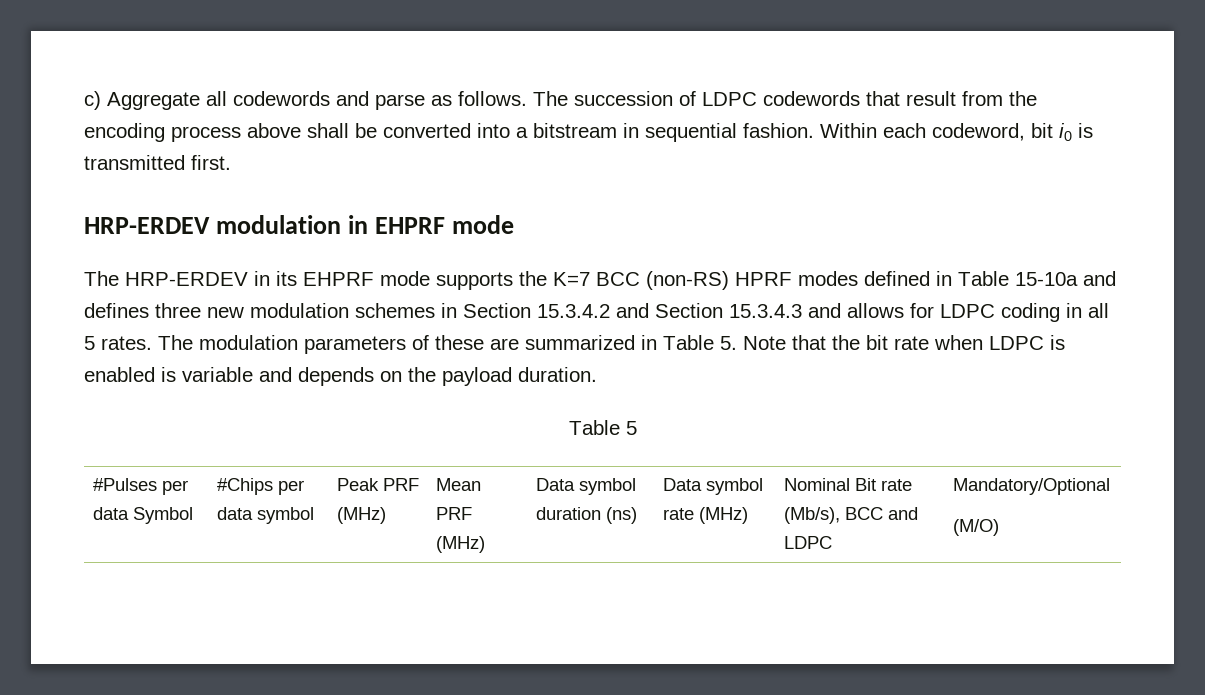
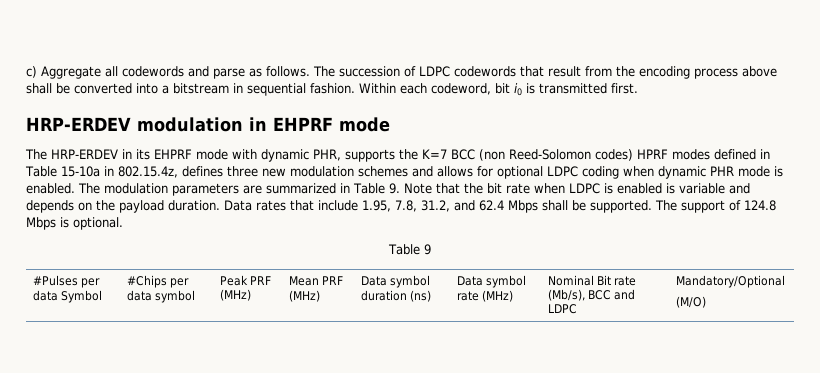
(430, 278) none -> [232,149,341,162] with dynamic PHR,
[646,271,729,290] (non-RS) -> [479,149,633,161] (non Reed-Solomon codes)
[1083,271,1116,286] and -> [103,166,178,178] in 802.15.4z,
[441,303,802,318] in Section 15.3.4.2 and Section 15.3.4.3 -> (408, 171) none
(934, 310) none -> [496,166,543,179] optional
[1066,303,1109,318] [84,336,152,350] in all 5 rates. -> [622,166,783,179] [26,183,75,194] when dynamic PHR mode is enabled.
[412,335,484,350] of these -> (239, 189) none
[720,336,737,350] 5. -> [388,183,400,194] 9.
[568,420,637,435] // Table 5 -> [224,200,776,213] [26,217,123,230] [388,244,431,255] Data rates that include 1.95, 7.8, 31.2, and 62.4 Mbps shall be supported. The support of 124.8 Mbps is optional. // Table 9

